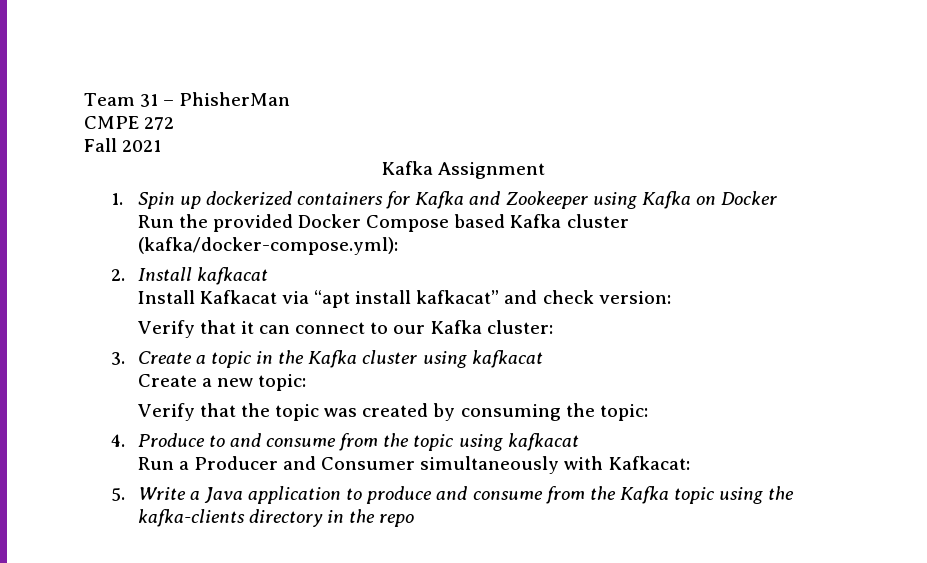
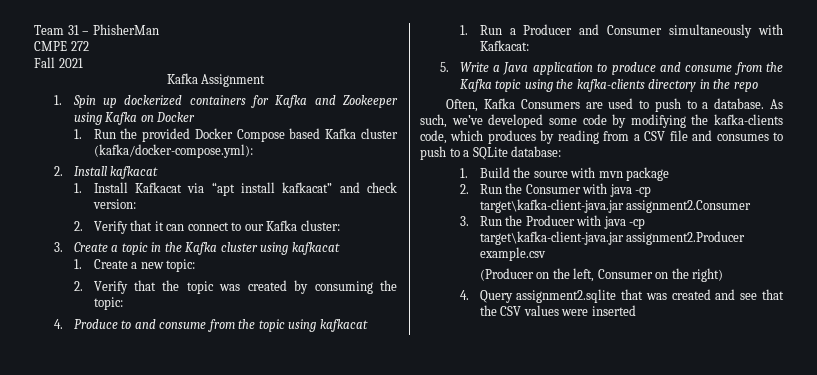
(778, 198) none -> [73,129,82,139] 1.
(268, 276) none -> [73,183,82,193] 1.
(671, 297) none -> [73,221,83,231] 2.
(543, 359) none -> [73,259,82,269] 1.
(307, 382) none -> [73,281,83,291] 2.
(579, 442) none -> [459,25,468,35] 1.
(415, 520) none -> [446,98,783,112] [420,114,783,128] [420,130,783,144] [420,146,562,160] [459,167,670,181] [459,183,652,197] [479,199,752,213] [459,215,646,229] [479,231,746,245] [479,247,546,261] [479,268,724,282] [459,289,784,303] [479,305,636,316] // Often, Kafka Consumers are used to push to a database. As such, we’ve developed some code by modifying the kafka-clients code, which produces by reading from a CSV file and consumes to push to a SQLite database: // 1. Build the source with mvn package // 2. Run the Consumer with java -cp target\kafka-client-java.jar assignment2.Consumer // 3. Run the Producer with java -cp target\kafka-client-java.jar assignment2.Producer example.csv // (Producer on the left, Consumer on the right) // 4. Query assignment2.sqlite that was created and see that the CSV values were inserted

